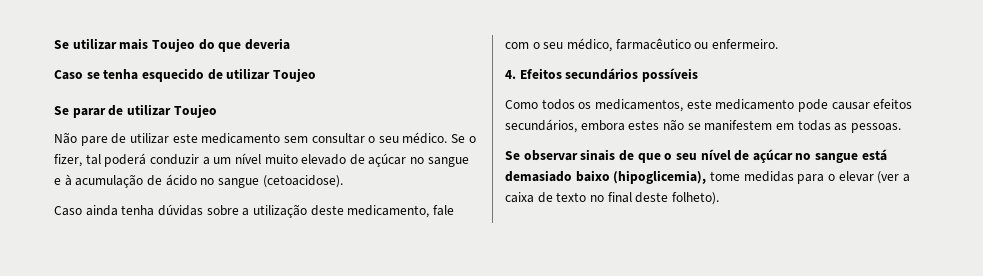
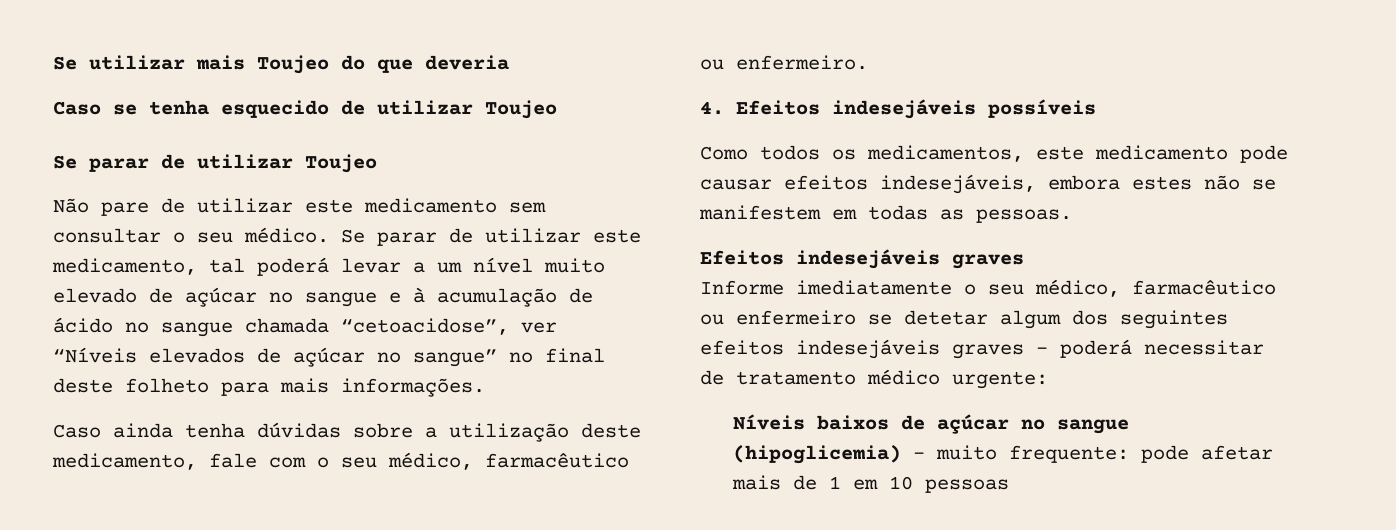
[468,136,476,143] [54,154,82,167] o fizer, -> [377,228,641,246] [52,258,197,275] parar de utilizar este medicamento,
[149,154,199,165] conduzir -> [341,258,401,273] levar
[262,175,343,188] (cetoacidose). -> [245,318,557,335] [53,347,605,367] [53,378,485,397] chamada “cetoacidose”, ver “Níveis elevados de açúcar no sangue” no final deste folheto para mais informações.
[565,68,639,80] secundários -> [832,99,976,119] indesejáveis
[505,119,577,133] secundários, -> [880,174,1036,194] indesejáveis,
[505,149,887,163] [505,170,910,184] [505,192,719,205] Se observar sinais de que o seu nível de açúcar no sangue está demasiado baixo (hipoglicemia), tome medidas para o elevar (ver a caixa de texto no final deste folheto). -> [700,249,1024,269] [700,279,1276,297] [700,310,1228,329] [700,339,1264,359] [700,369,1048,389] [732,414,1129,434] [732,445,1273,464] [731,475,1009,493] Efeitos indesejáveis graves // Informe imediatamente o seu médico, farmacêutico ou enfermeiro se detetar algum dos seguintes efeitos indesejáveis graves – poderá necessitar de tratamento médico urgente: // Níveis baixos de açúcar no sangue (hipoglicemia) – muito frequente: pode afetar mais de 1 em 10 pessoas

